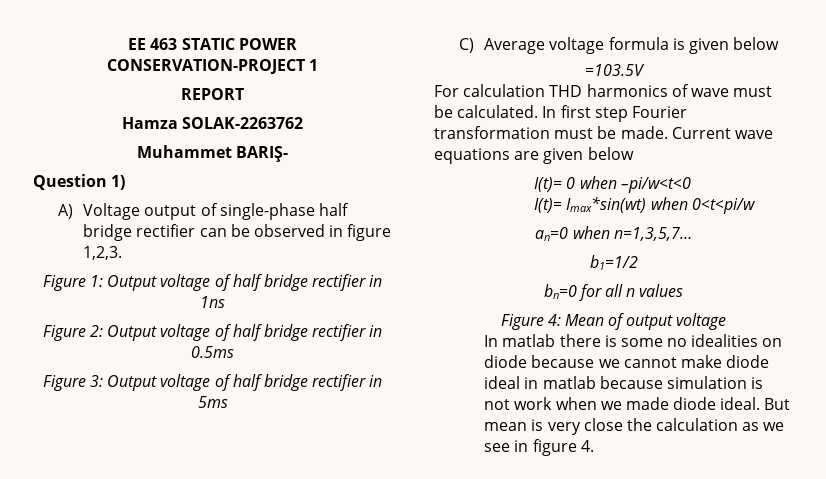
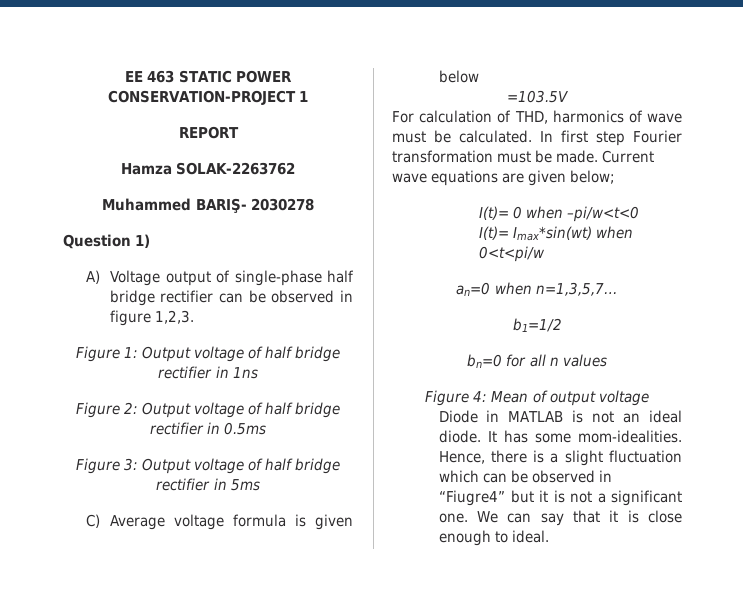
[136,145,232,158] Muhammet -> [102,198,192,211] Muhammed
(289, 154) none -> [250,198,314,211] 2030278
[549,85,583,97] THD -> [497,110,548,124] of THD,
[587,147,634,160] below -> [570,170,616,184] below;
[484,334,783,347] [484,355,770,368] [484,376,764,389] [484,397,791,410] [484,418,785,435] [484,439,594,456] In matlab there is some no idealities on diode because we cannot make diode ideal in matlab because simulation is not work when we made diode ideal. But mean is very close the calculation as we see in figure 4. -> [438,410,682,423] [438,430,682,443] [438,450,682,466] [438,470,612,483] [438,490,682,506] [438,510,682,526] [438,530,549,546] Diode in MATLAB is not an ideal diode. It has some mom-idealities. Hence, there is a slight fluctuation which can be observed in “Fiugre4” but it is not a significant one. We can say that it is close enough to ideal.

